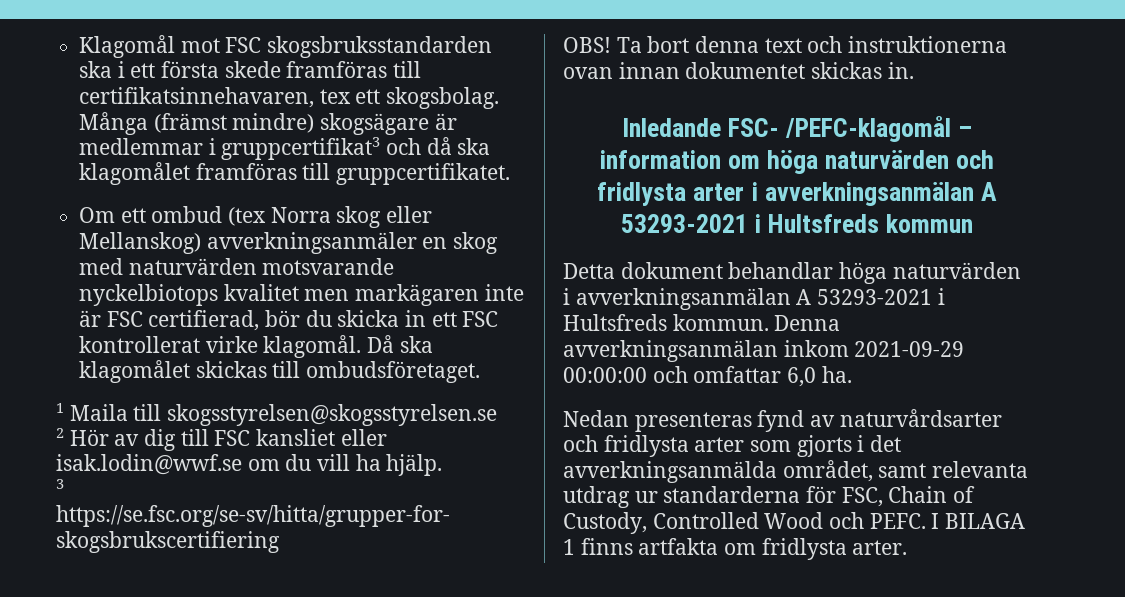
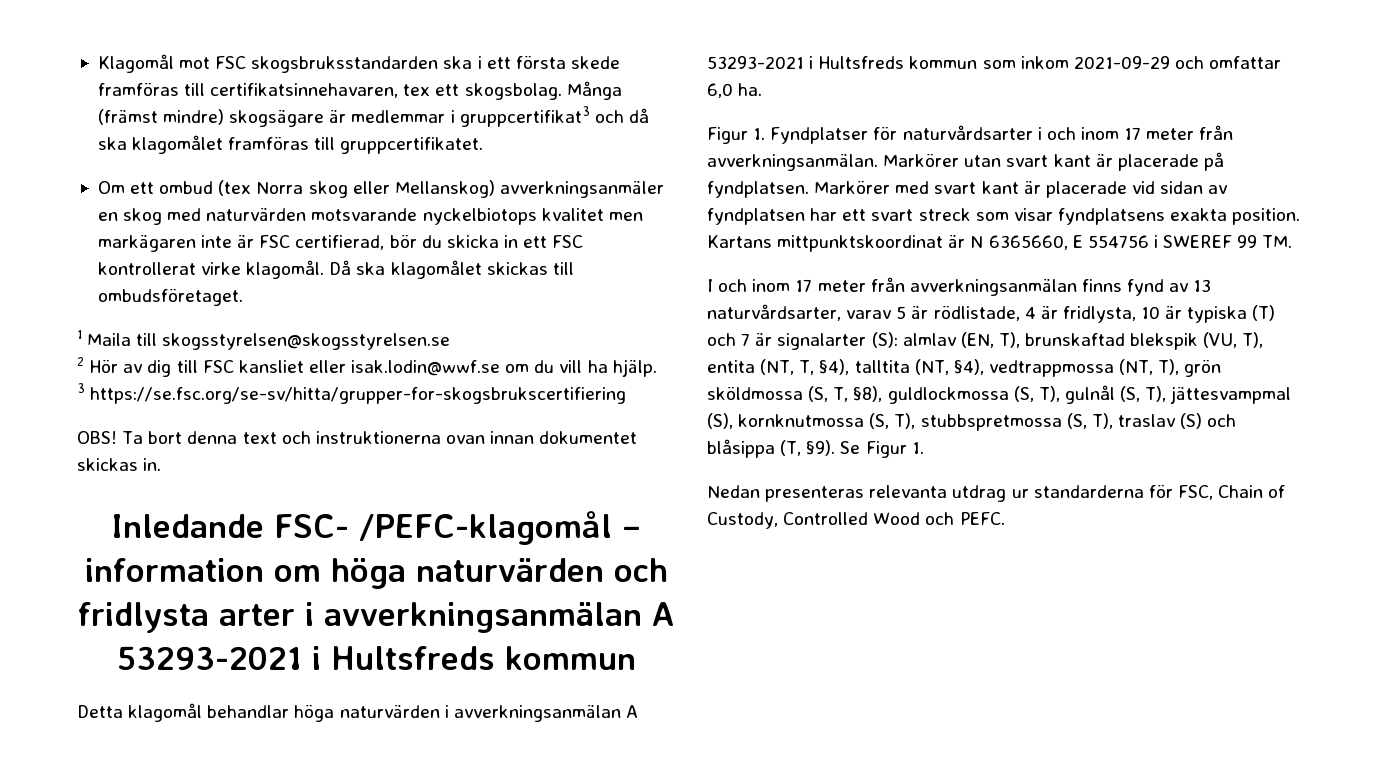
[620,262,723,279] dokument -> [128,703,203,722] klagomål
[672,314,841,331] [563,340,778,362] kommun. Denna avverkningsanmälan -> [909,56,1016,69] kommun som
[563,367,647,383] 00:00:00 -> (1170, 62) none
[563,409,1002,432] [563,435,902,457] [563,460,927,483] Nedan presenteras fynd av naturvårdsarter och fridlysta arter som gjorts i det avverkningsanmälda området, samt -> [707,125,1234,144] [707,152,1224,171] [707,180,1229,198] [707,208,1301,225] [707,235,1293,252] [707,277,1212,296] [707,304,1276,323] [707,332,1264,350] [707,359,1222,377] [707,385,1292,404] [707,413,1237,431] [707,439,924,458] [707,485,865,502] Figur 1. Fyndplatser för naturvårdsarter i och inom 17 meter från avverkningsanmälan. Markörer utan svart kant är placerade på fyndplatsen. Markörer med svart kant är placerade vid sidan av fyndplatsen har ett svart streck som visar fyndplatsens exakta position. Kartans mittpunktskoordinat är N 6365660, E 554756 i SWEREF 99 TM. // I och inom 17 meter från avverkningsanmälan finns fynd av 13 naturvårdsarter, varav 5 är rödlistade, 4 är fridlysta, 10 är typiska (T) och 7 är signalarter (S): almlav (EN, T), brunskaftad blekspik (VU, T), entita (NT, T, §4), talltita (NT, §4), vedtrappmossa (NT, T), grön sköldmossa (S, T, §8), guldlockmossa (S, T), gulnål (S, T), jättesvampmal (S), kornknutmossa (S, T), stubbspretmossa (S, T), traslav (S) och blåsippa (T, §9). Se Figur 1. // Nedan presenteras
[931,513,1026,529] [563,538,908,560] I BILAGA 1 finns artfakta om fridlysta arter. -> (1005, 518) none

